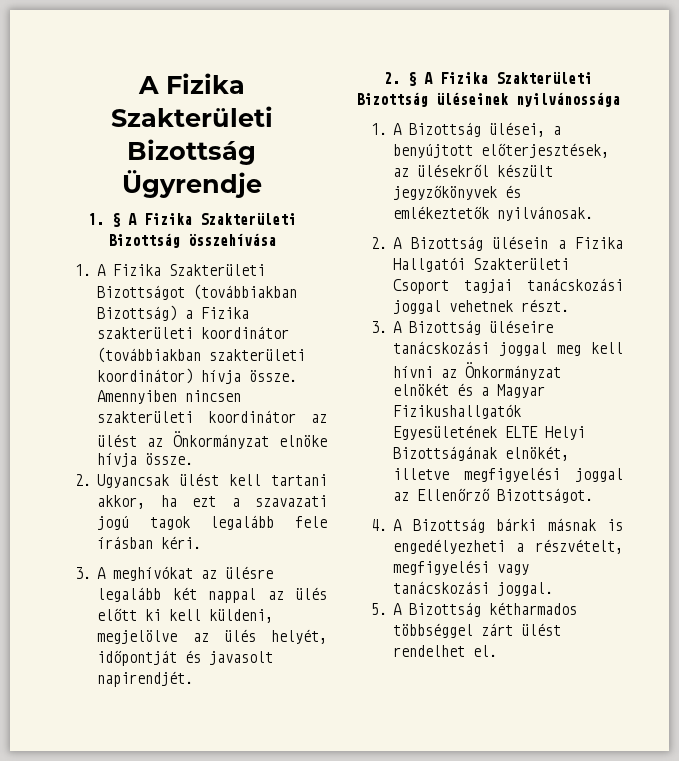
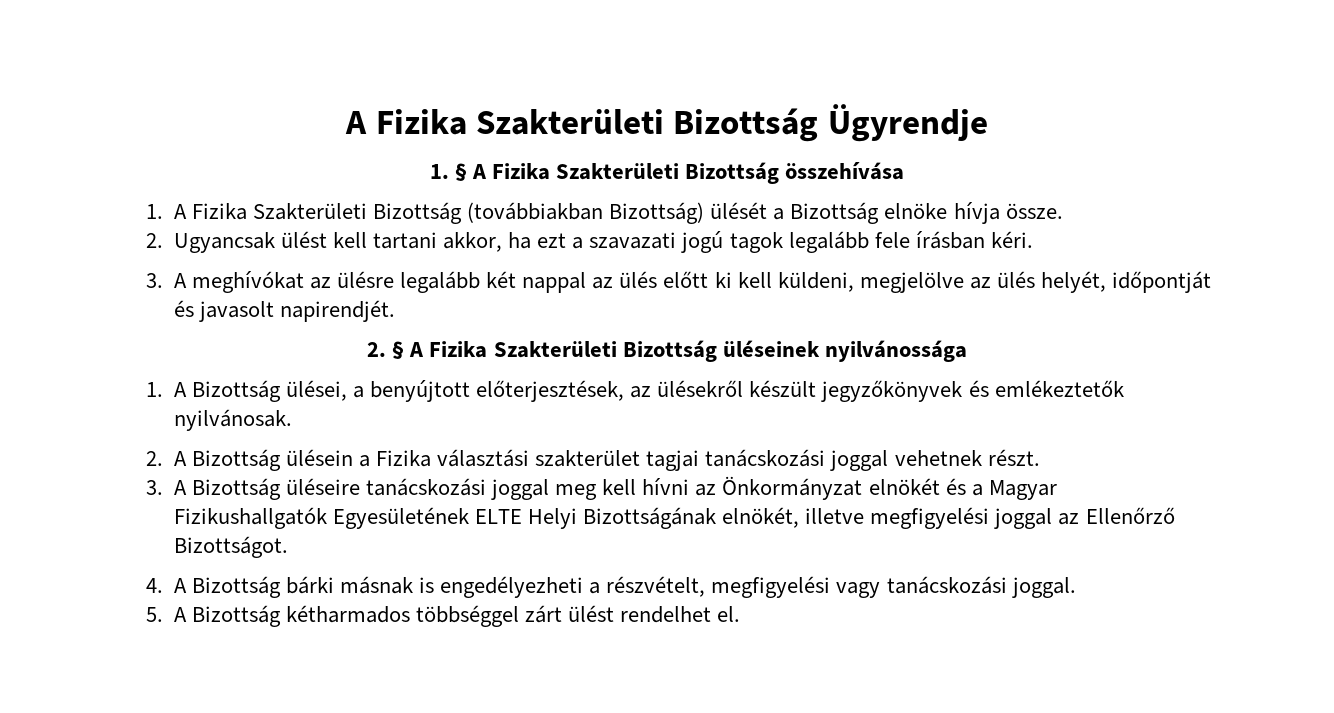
[97,285,186,300] Bizottságot -> [372,202,462,224] Bizottság
[185,307,250,319] [97,326,290,339] [97,347,306,363] [97,368,298,384] [97,390,242,404] [97,410,327,423] [97,431,270,449] a Fizika szakterületi koordinátor (továbbiakban szakterületi koordinátor) hívja össze. Amennyiben nincsen szakterületi koordinátor az ülést az Önkormányzat -> [710,202,880,224] ülését a Bizottság
[393,257,570,272] [393,279,450,294] Hallgatói Szakterületi Csoport -> [437,449,641,467] választási szakterület

